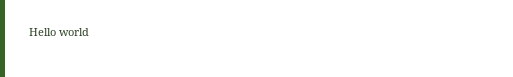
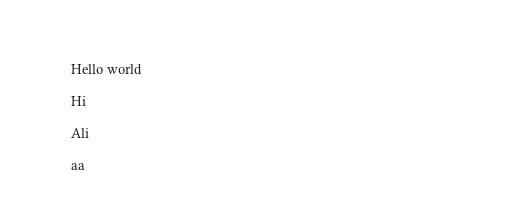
(89, 32) none -> [71,96,86,106] [71,128,89,138] [71,163,85,170] // Hi // Ali // aa

